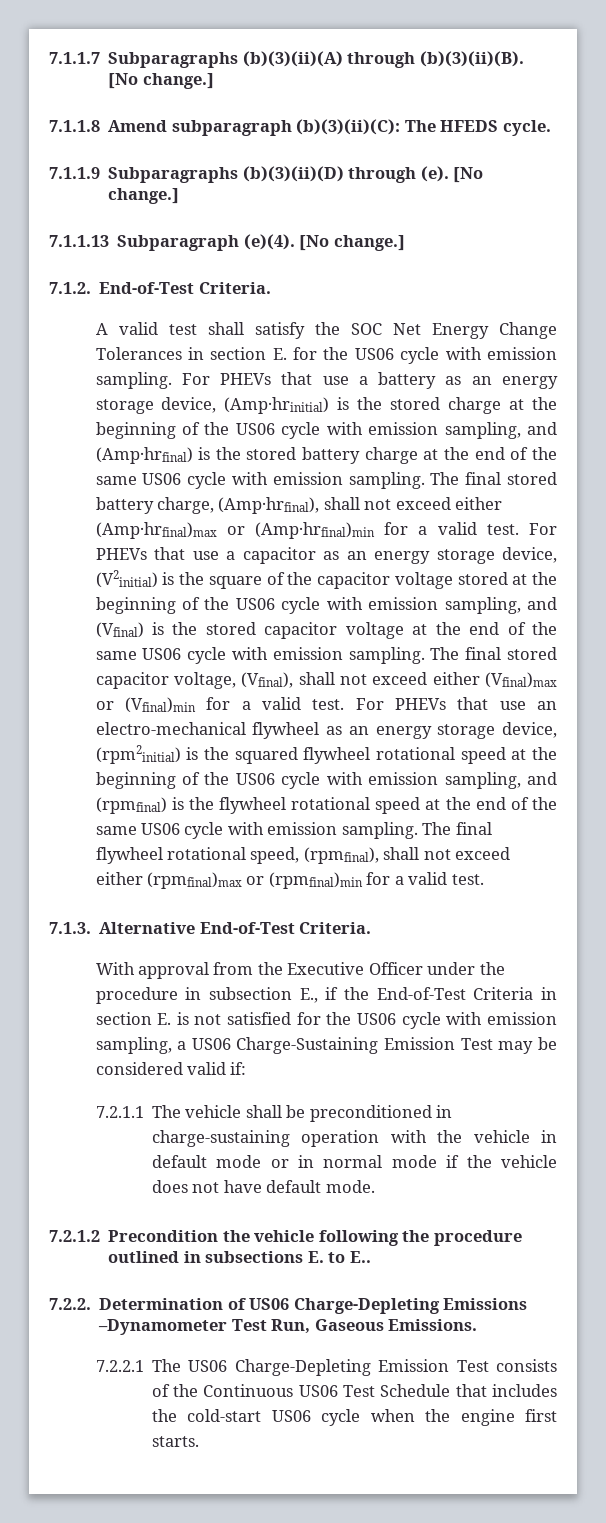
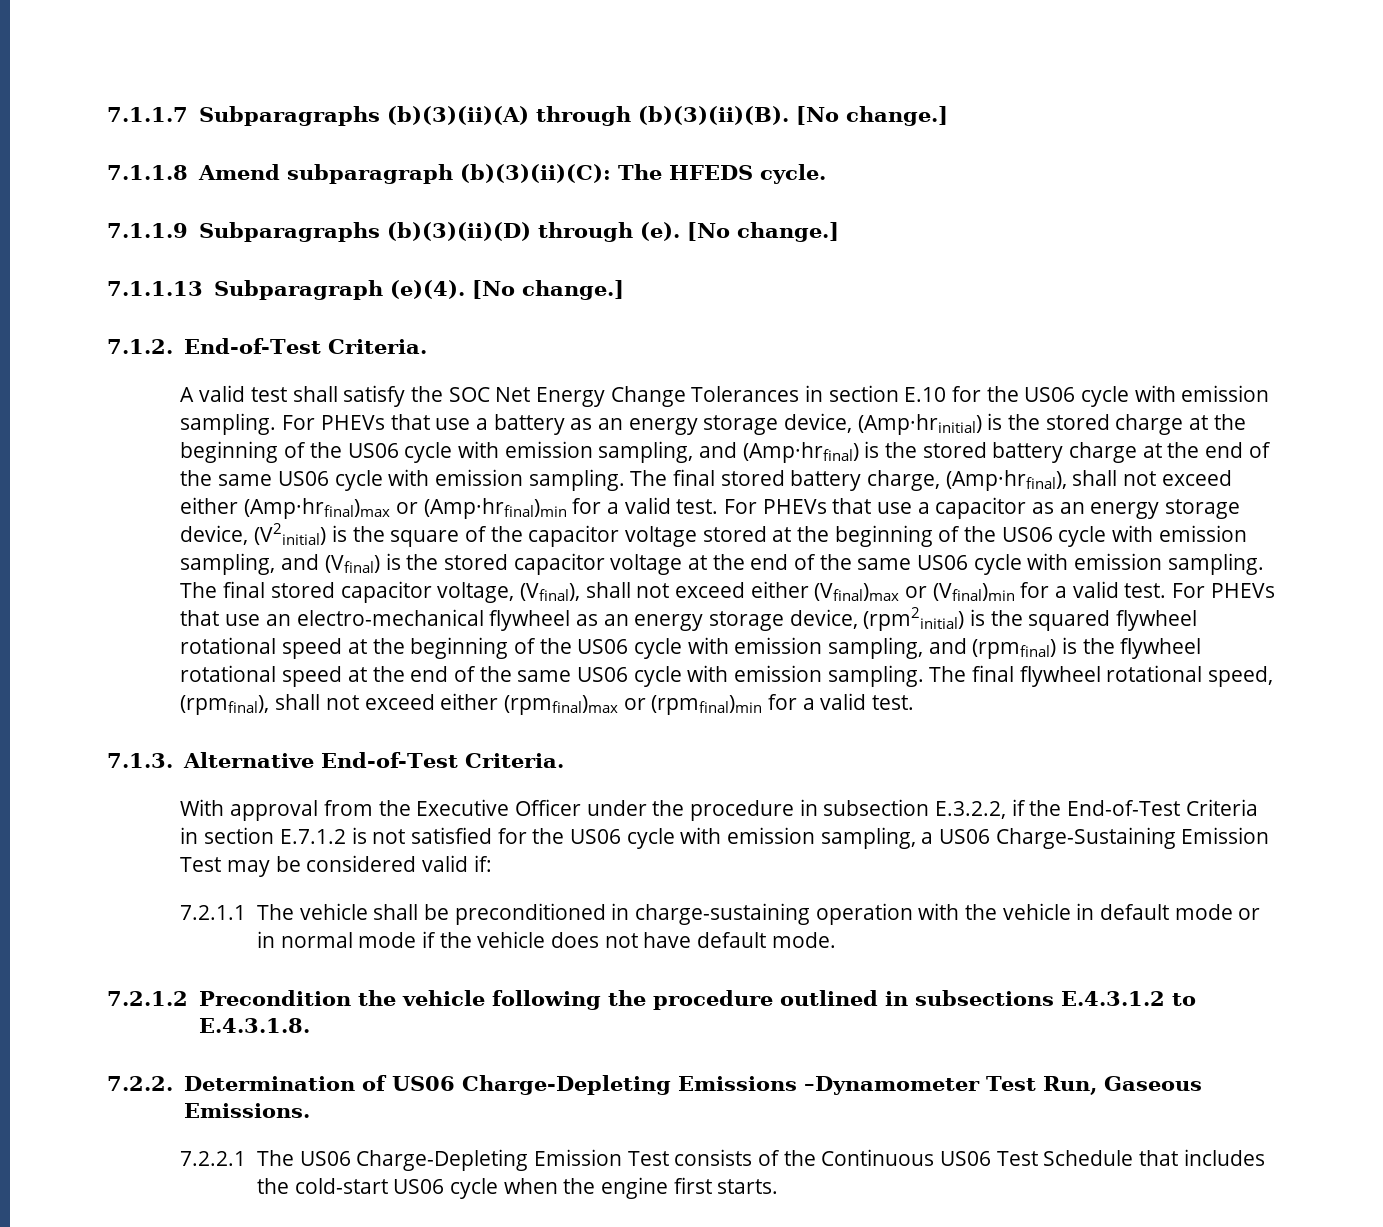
[272,348,287,360] E. -> [904,387,947,402] E.10
[299,988,318,1003] E., -> [934,801,1006,819] E.3.2.2,
[157,1013,172,1025] E. -> [279,829,346,844] E.7.1.2
[307,1251,371,1263] E. to E.. -> [1060,991,1196,1006] [198,1018,310,1033] E.4.3.1.2 to E.4.3.1.8.

